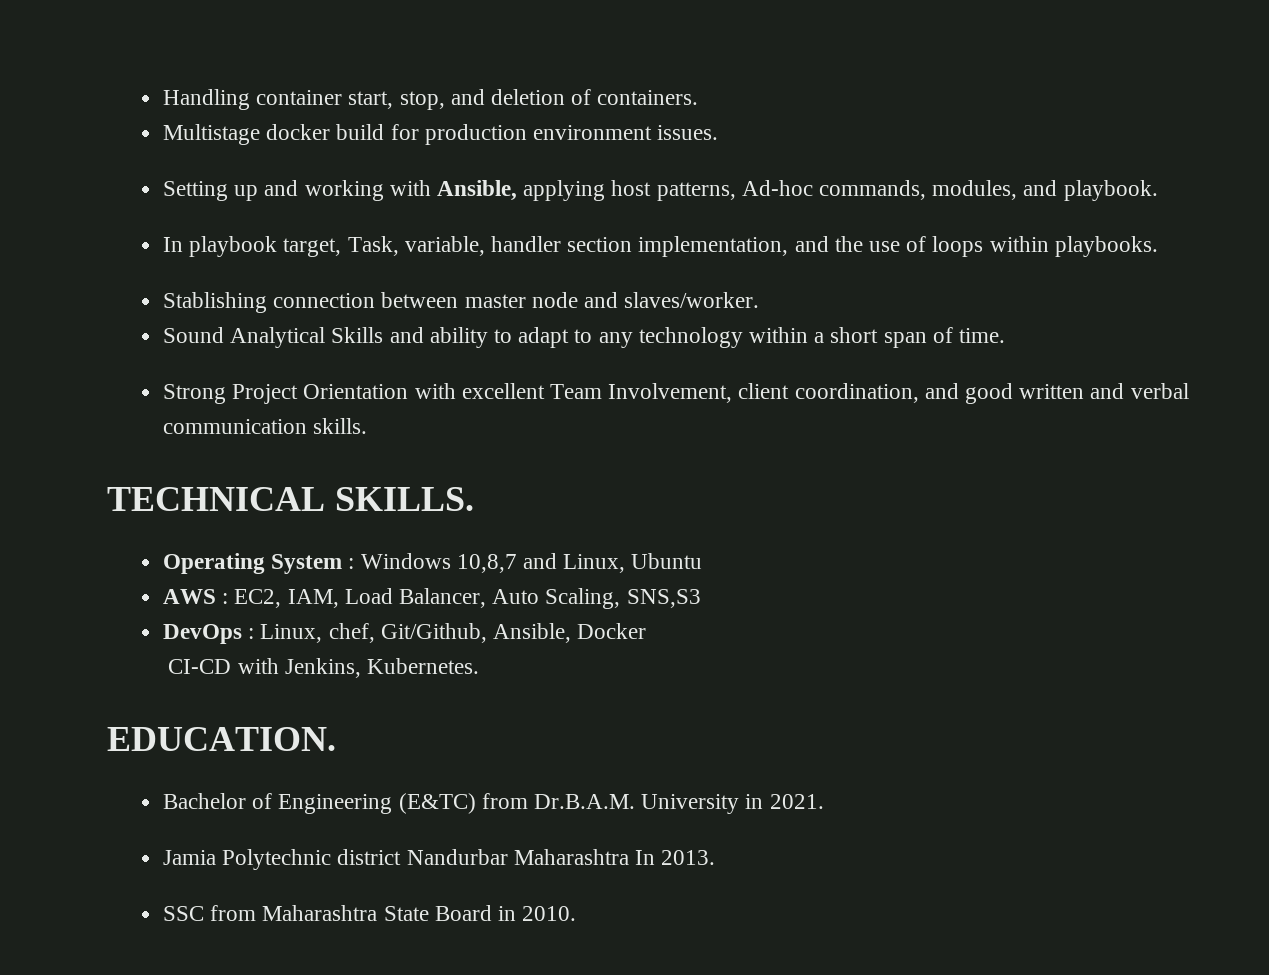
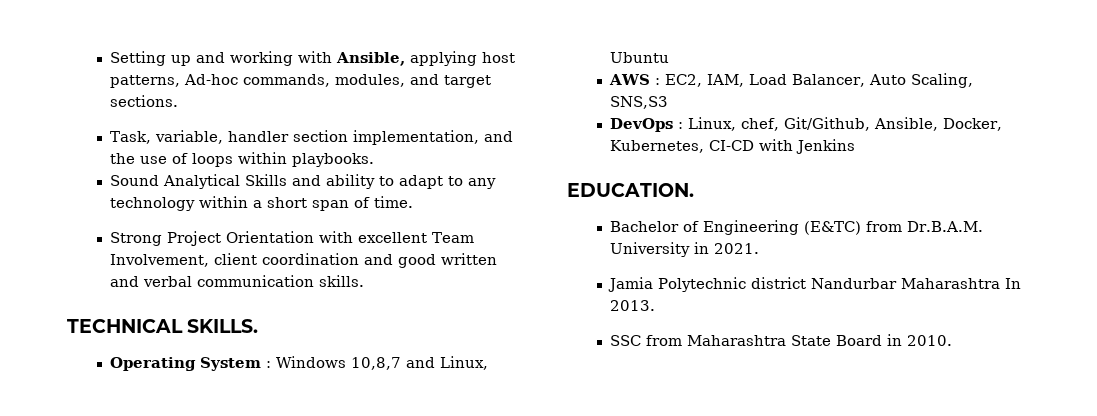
[162,89,699,110] [162,124,719,145] Handling container start, stop, and deletion of containers. // Multistage docker build for production environment issues. // -> (110, 58) none
[1063,180,1158,201] [162,236,342,257] playbook. // In playbook target, -> [444,75,492,88] [110,95,179,107] target sections. //
[162,292,760,313] // Stablishing connection between master node and slaves/worker. -> (375, 160) none
[794,383,919,403] coordination, -> [262,253,360,265] coordination
[577,623,647,639] [168,658,479,678] Docker // CI-CD with Jenkins, Kubernetes. -> [943,118,1003,131] [610,139,856,154] Docker, Kubernetes, CI-CD with Jenkins

